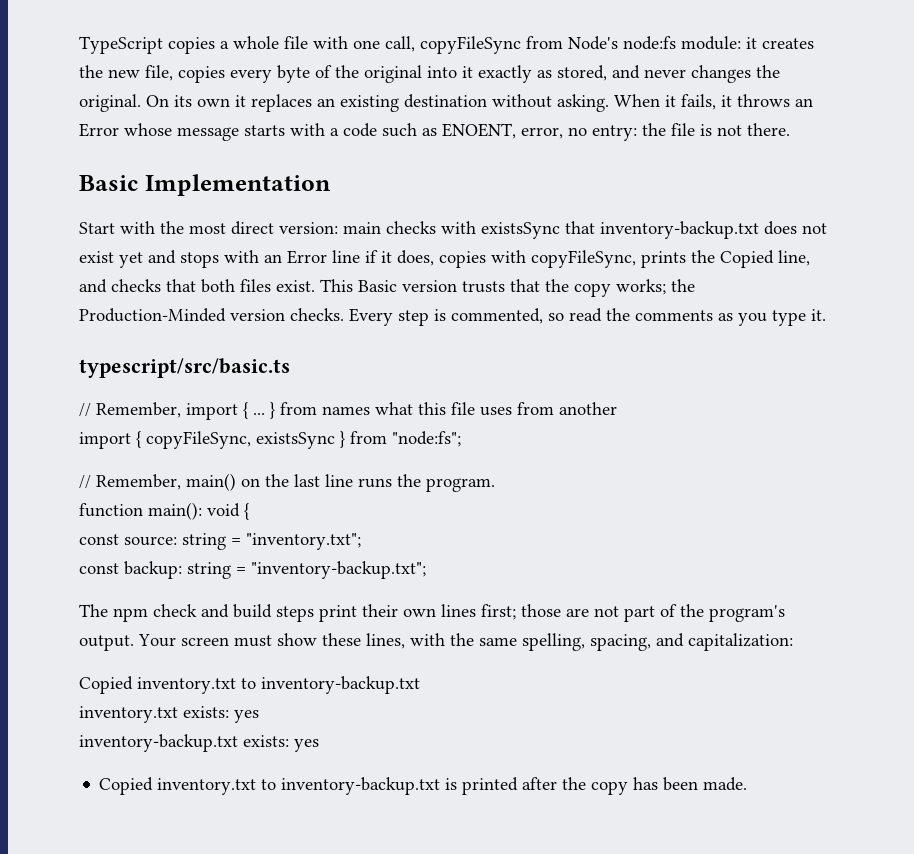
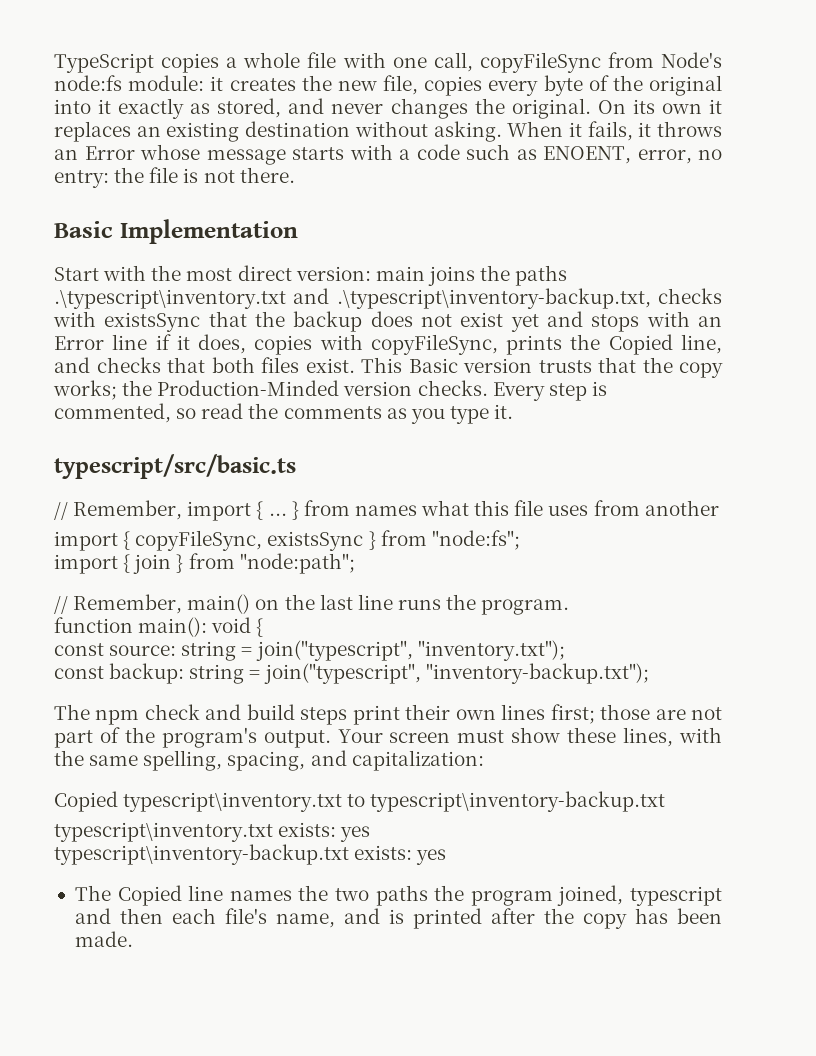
(381, 228) none -> [427,265,568,286] [54,288,651,309] joins the paths .\typescript\inventory.txt and .\typescript\inventory-backup.txt,
[600,221,759,239] inventory-backup.txt -> [254,311,363,332] the backup
(461, 439) none -> [54,553,355,574] // import { join } from "node:path";
[246,533,361,550] "inventory.txt"; -> [255,640,565,661] join("typescript", "inventory.txt");
[251,561,426,579] "inventory-backup.txt"; -> [263,663,649,684] join("typescript", "inventory-backup.txt");
[137,676,420,694] [79,706,259,723] [79,734,319,752] [99,777,441,795] inventory.txt to inventory-backup.txt // inventory.txt exists: yes // inventory-backup.txt exists: yes // Copied inventory.txt to inventory-backup.txt -> [123,791,666,812] [54,822,371,842] [54,844,447,865] [74,885,723,906] [74,908,380,928] typescript\inventory.txt to typescript\inventory-backup.txt // typescript\inventory.txt exists: yes // typescript\inventory-backup.txt exists: yes // The Copied line names the two paths the program joined, typescript and then each file's name, and

